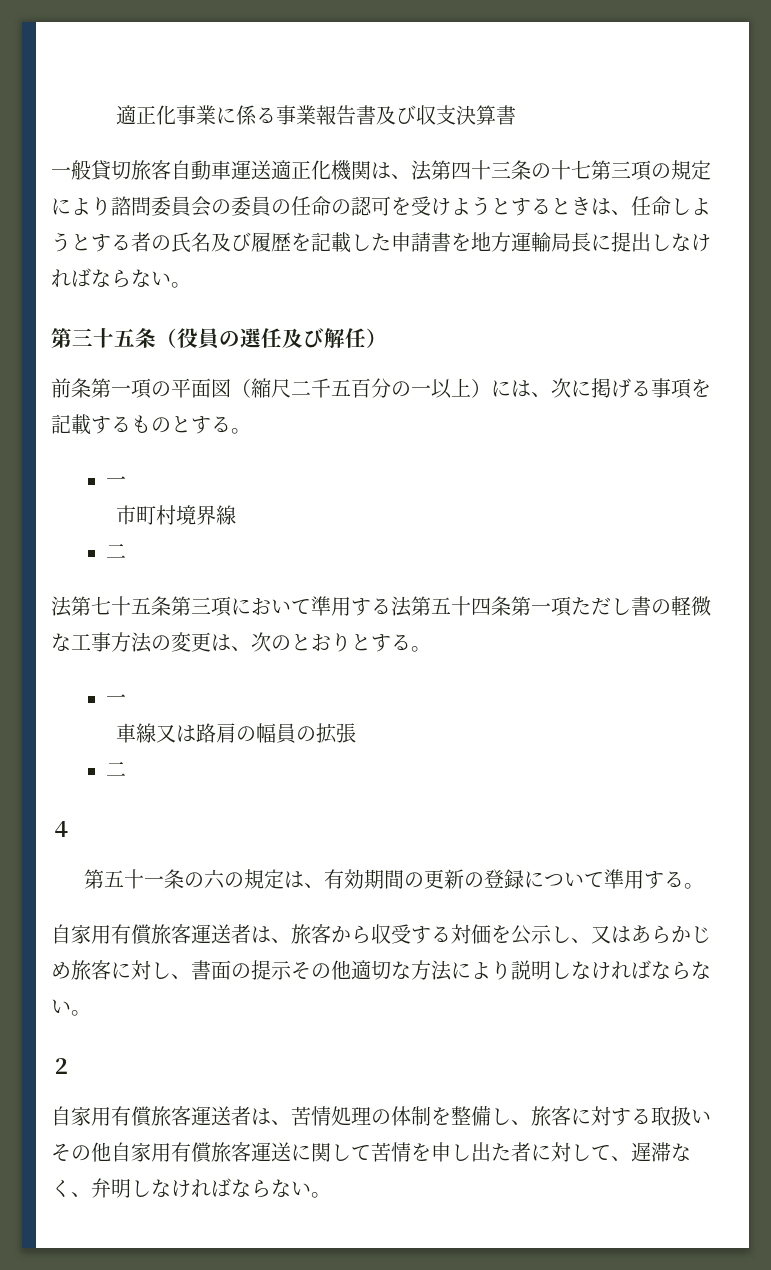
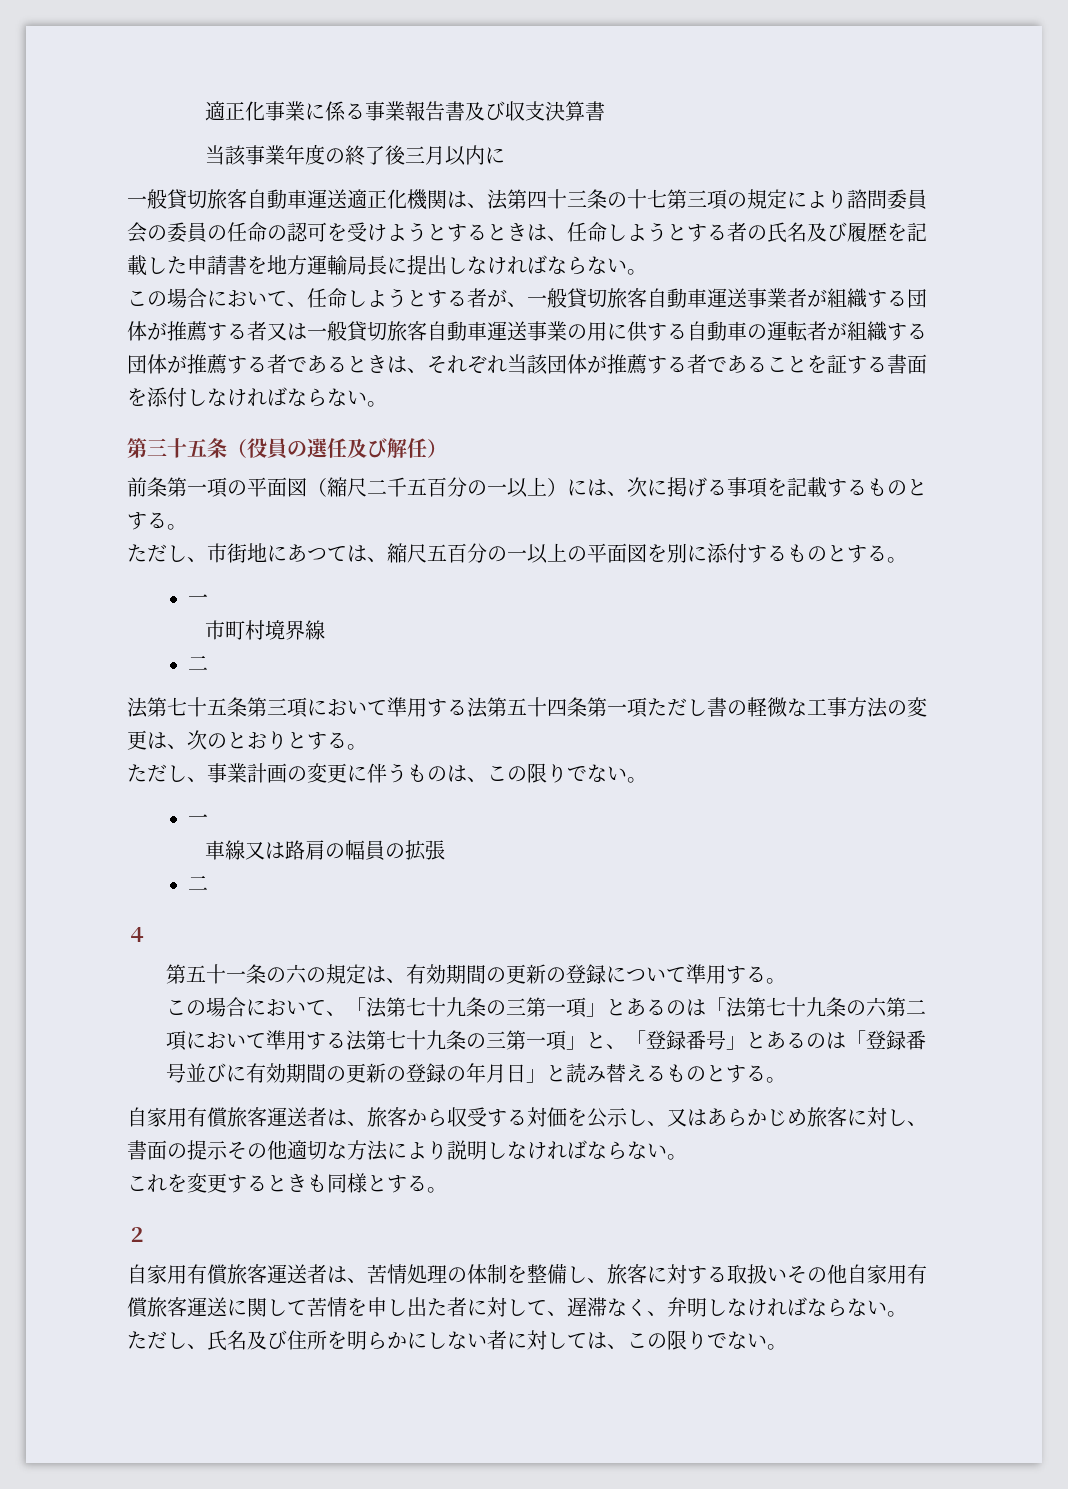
(517, 115) none -> [205,144,506,166] // 当該事業年度の終了後三月以内に
(191, 285) none -> [127,288,927,309] [127,321,927,342] [127,354,927,375] [127,387,387,407] // この場合において、任命しようとする者が、一般貸切旅客自動車運送事業者が組織する団体が推薦する者又は一般貸切旅客自動車運送事業の用に供する自動車の運転者が組織する団体が推薦する者であるときは、それぞれ当該団体が推薦する者であることを証する書面を添付しなければならない。
(251, 431) none -> [127,543,907,564] // ただし、市街地にあつては、縮尺五百分の一以上の平面図を別に添付するものとする。
(431, 649) none -> [127,763,647,783] // ただし、事業計画の変更に伴うものは、この限りでない。
(704, 886) none -> [166,997,927,1018] [166,1030,927,1051] [166,1063,787,1083] // この場合において、「法第七十九条の三第一項」とあるのは「法第七十九条の六第二項において準用する法第七十九条の三第一項」と、「登録番号」とあるのは「登録番号並びに有効期間の更新の登録の年月日」と読み替えるものとする。
(91, 1013) none -> [127,1173,447,1193] // これを変更するときも同様とする。
(331, 1195) none -> [127,1330,787,1351] // ただし、氏名及び住所を明らかにしない者に対しては、この限りでない。

